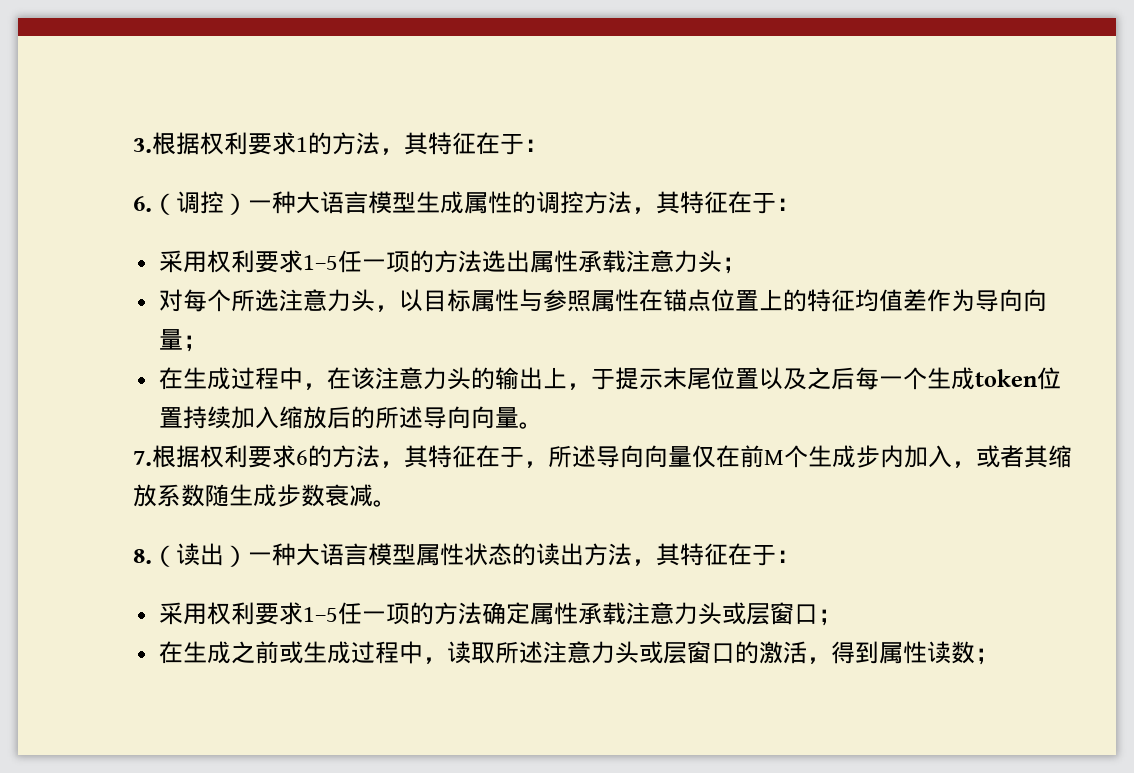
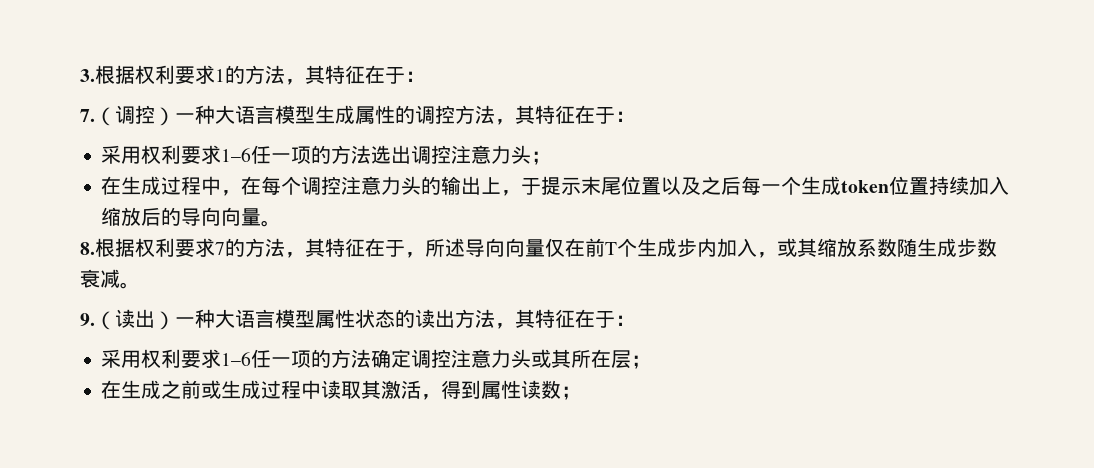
[133,196,152,212] 6. -> [80,109,95,122] 7.
[303,255,339,270] 1–5 -> [221,148,252,162] 1–6
[530,250,627,273] 属性承载 -> [411,145,452,164] 调控
[159,289,1048,312] [159,329,208,352] // 对每个所选注意力头，以目标属性与参照属性在锚点位置上的特征均值差作为导向向量； -> (552, 158) none
[351,367,376,390] 该 -> [261,176,342,195] 每个调控
[375,406,424,429] 所述 -> (182, 216) none
[133,445,308,468] 7.根据权利要求6 -> [80,238,225,257] 8.根据权利要求7
[764,450,784,465] M -> [605,242,617,255] T
[1000,445,1024,468] 者 -> (797, 247) none
[133,549,152,564] 8. -> [80,313,95,326] 9.
[303,607,339,622] 1–5 -> [221,352,252,366] 1–6
[530,602,819,625] 属性承载注意力头或层窗口 -> [411,349,632,369] 调控注意力头或其所在层
[423,641,760,664] ，读取所述注意力头或层窗口的 -> [321,380,382,399] 读取其

